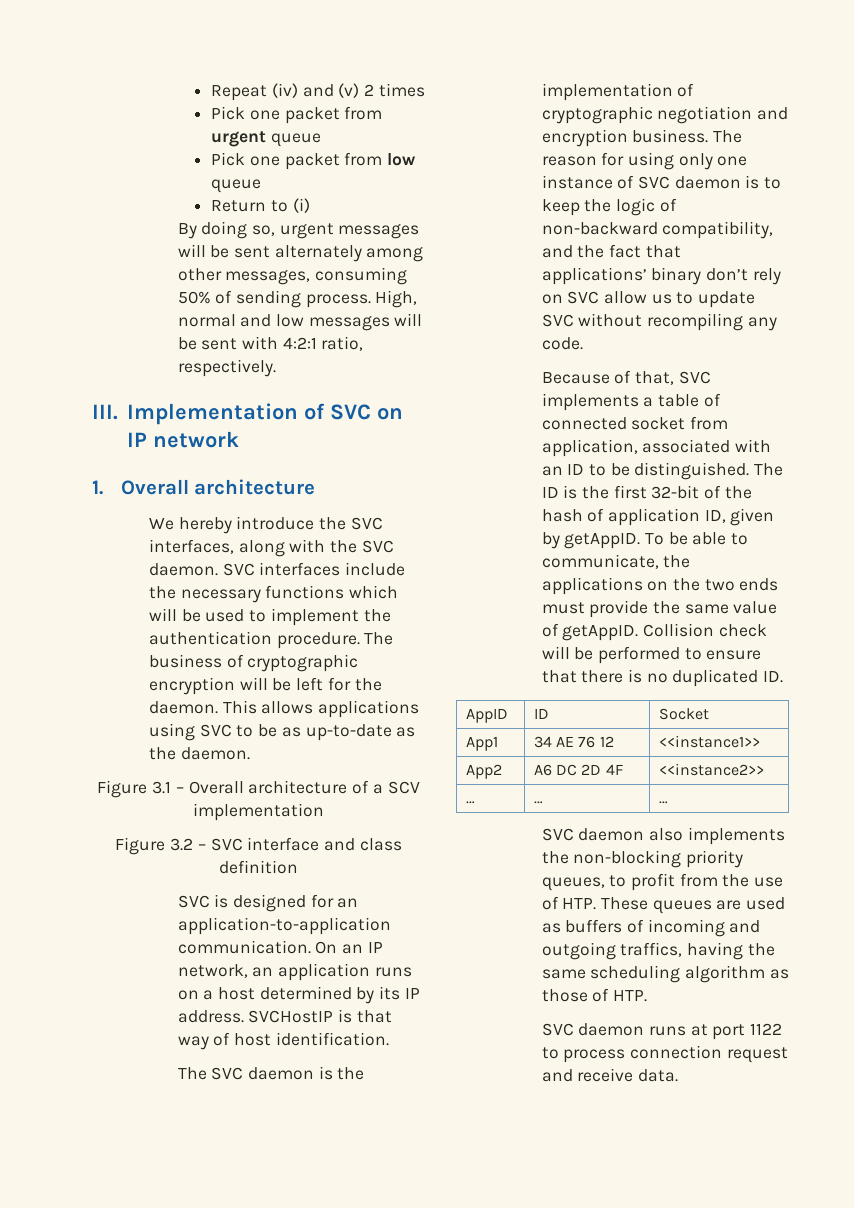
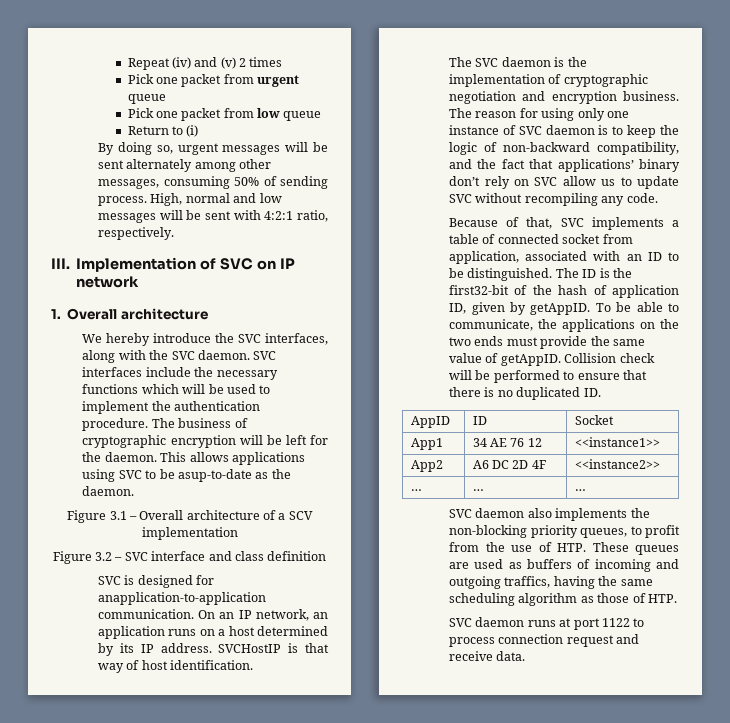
[281,724,392,741] as up-to-date -> [177,469,252,482] asup-to-date
[337,898,359,908] [177,917,391,935] an application-to-application -> [98,592,267,605] anapplication-to-application
[613,485,700,499] first 32-bit -> [449,285,510,295] first32-bit

